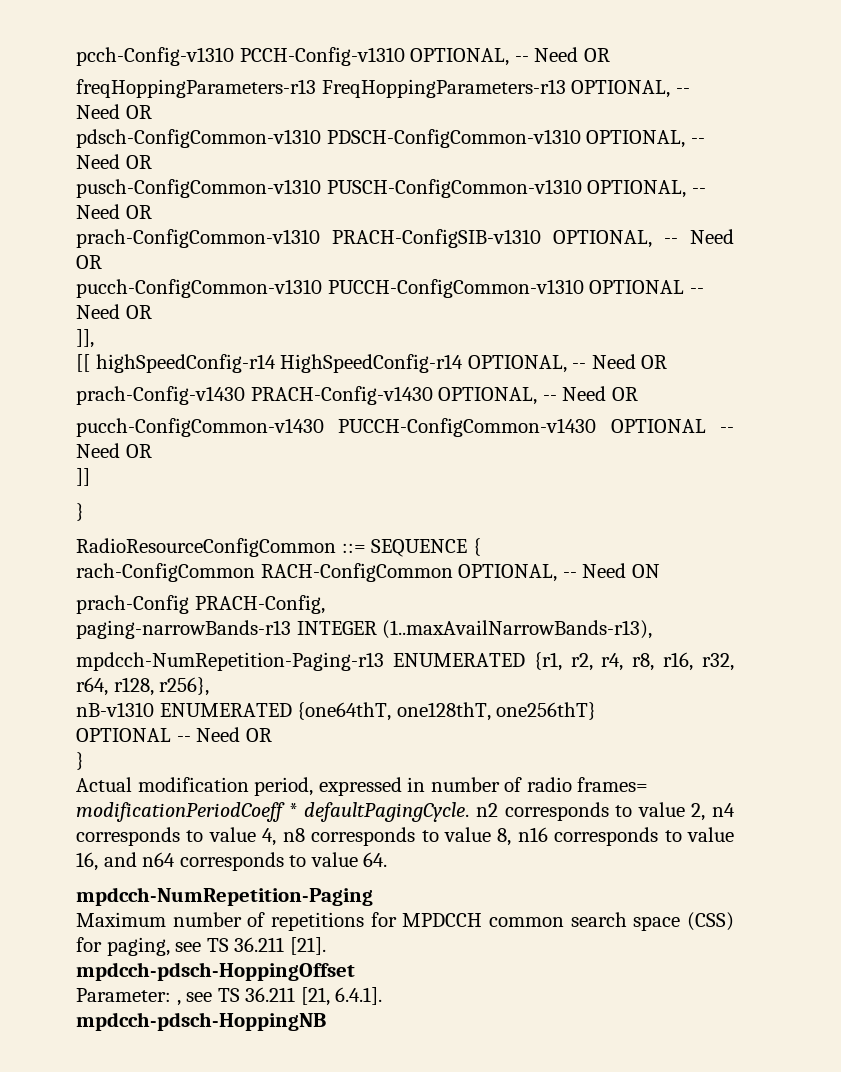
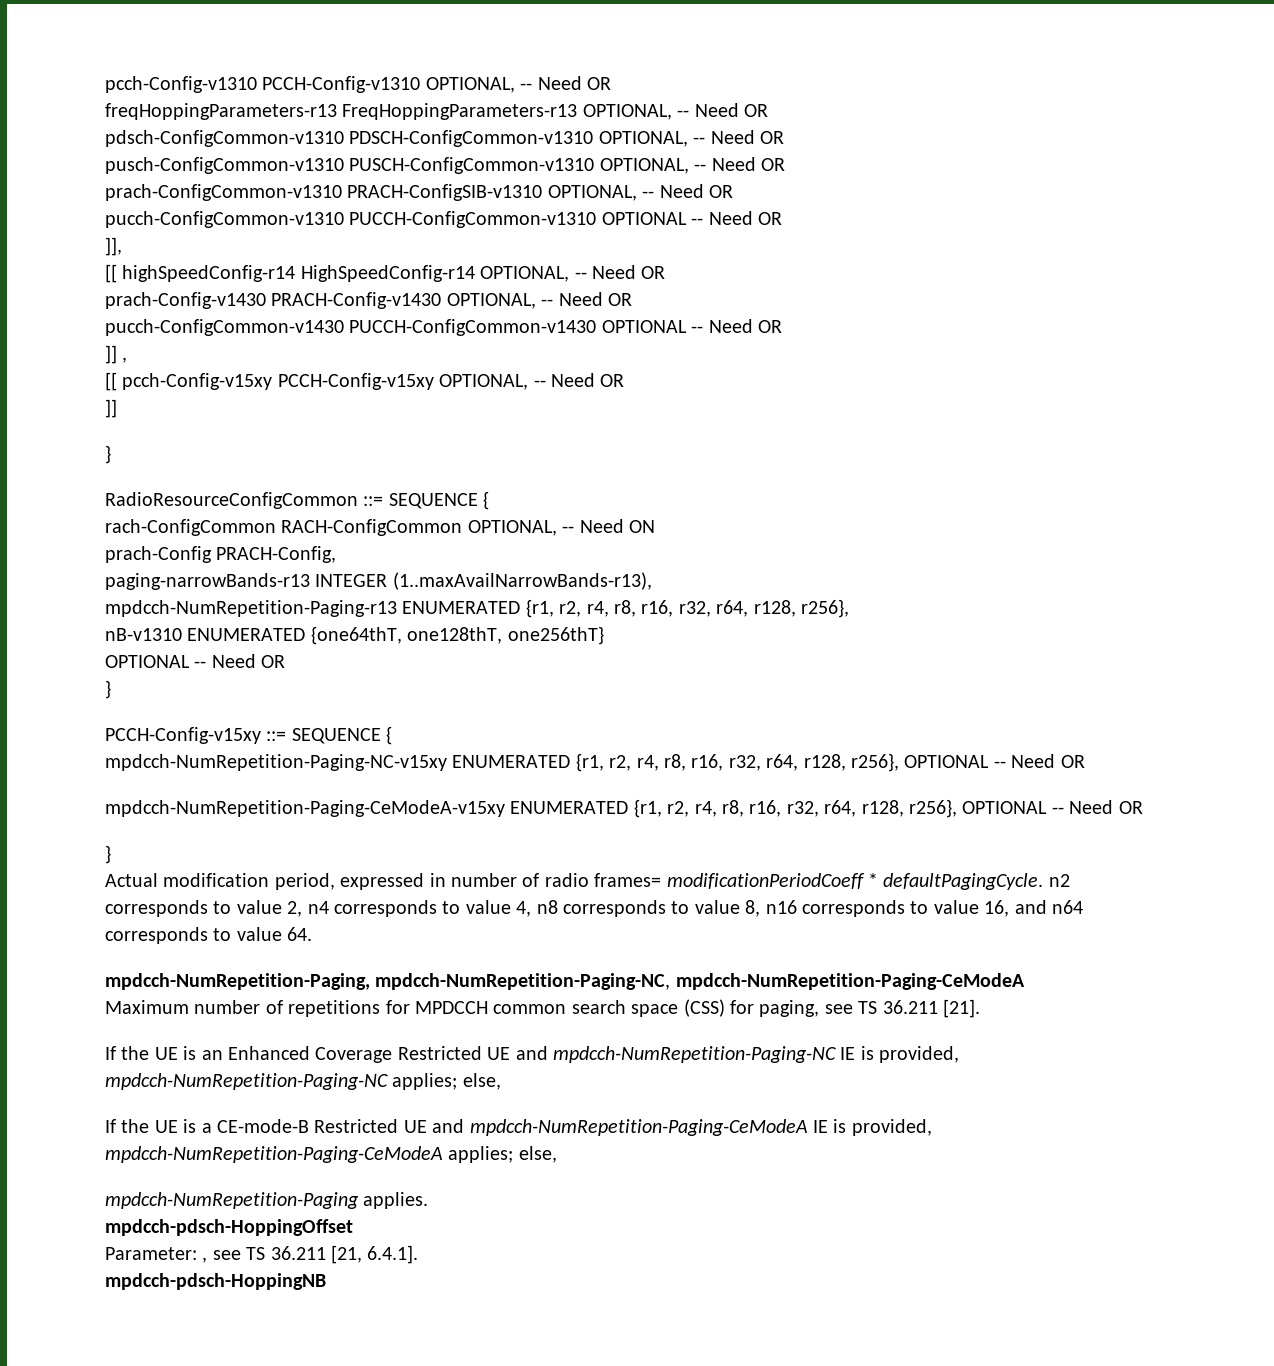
(152, 451) none -> [105,345,128,364] [105,372,625,391] // ]] , // [[ pcch-Config-v15xy PCCH-Config-v15xy OPTIONAL, -- Need OR
(84, 761) none -> [105,726,393,745] [105,753,1085,772] [105,799,1143,818] [105,845,111,864] // PCCH-Config-v15xy ::= SEQUENCE { // mpdcch-NumRepetition-Paging-NC-v15xy ENUMERATED {r1, r2, r4, r8, r16, r32, r64, r128, r256}, OPTIONAL -- Need OR // mpdcch-NumRepetition-Paging-CeModeA-v15xy ENUMERATED {r1, r2, r4, r8, r16, r32, r64, r128, r256}, OPTIONAL -- Need OR // }
[76,887,373,906] mpdcch-NumRepetition-Paging -> [105,973,1025,990] mpdcch-NumRepetition-Paging, mpdcch-NumRepetition-Paging-NC, mpdcch-NumRepetition-Paging-CeModeA
(326, 946) none -> [105,1046,960,1063] [105,1073,501,1090] [105,1119,932,1136] [105,1146,557,1163] [105,1192,429,1209] // If the UE is an Enhanced Coverage Restricted UE and mpdcch-NumRepetition-Paging-NC IE is provided, mpdcch-NumRepetition-Paging-NC applies; else, // If the UE is a CE-mode-B Restricted UE and mpdcch-NumRepetition-Paging-CeModeA IE is provided, mpdcch-NumRepetition-Paging-CeModeA applies; else, // mpdcch-NumRepetition-Paging applies.

